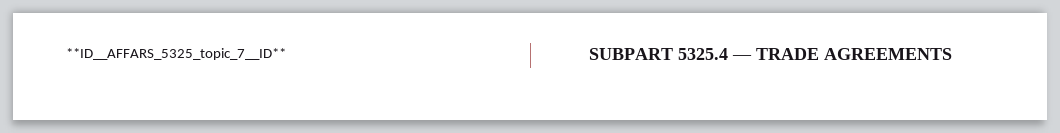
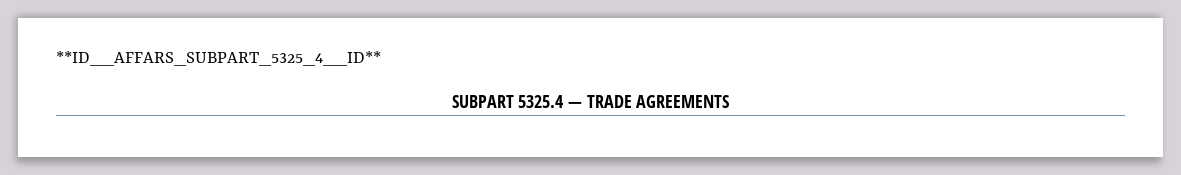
[66,48,286,60] **ID__AFFARS_5325_topic_7__ID** -> [56,51,381,66] **ID__AFFARS_SUBPART_5325_4__ID**

